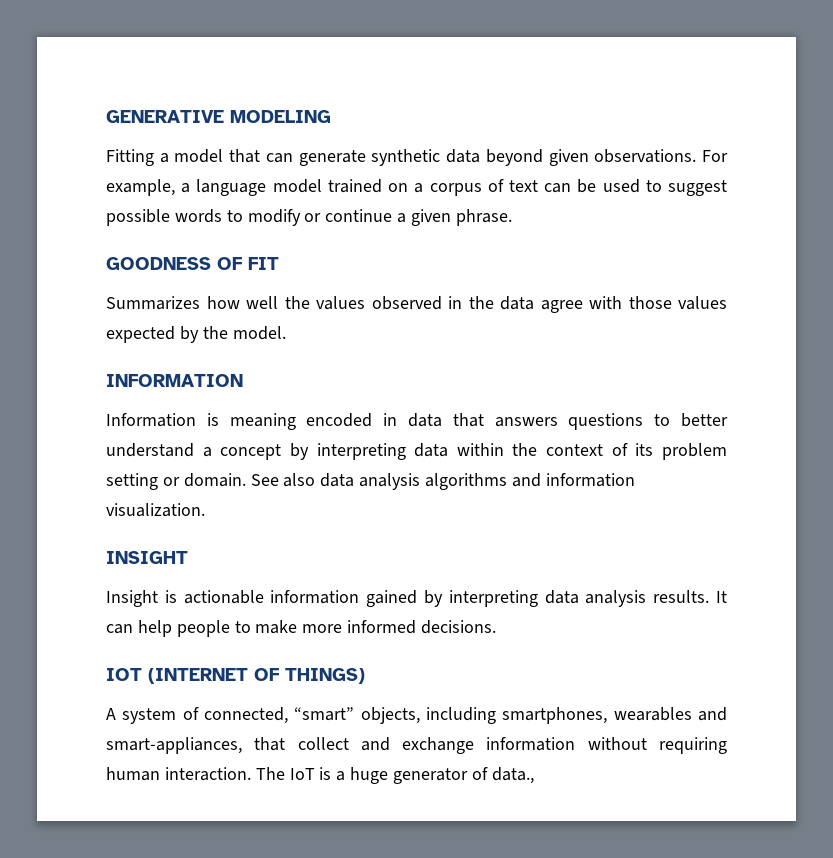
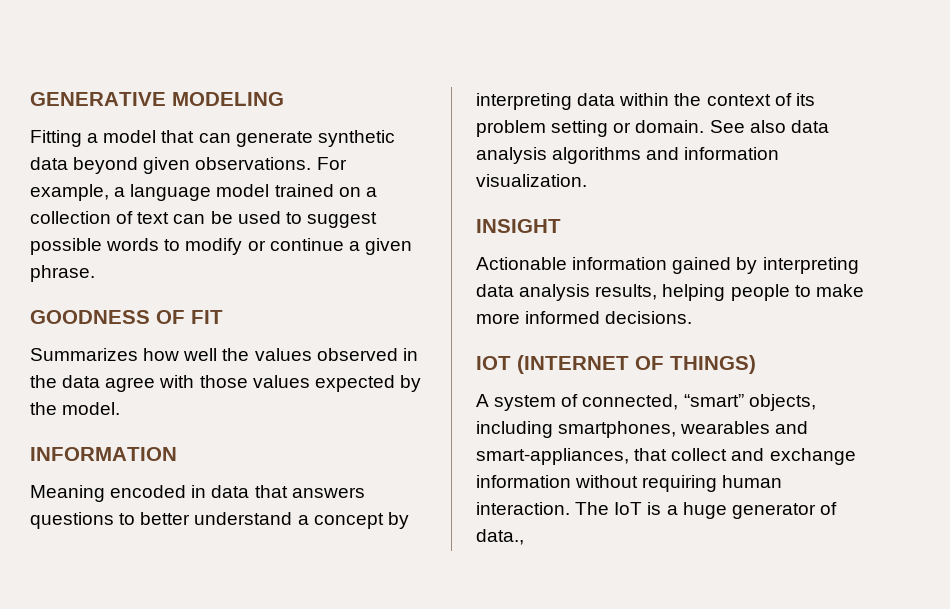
[429,183,482,196] corpus -> [30,211,111,224] collection
[106,413,296,430] Information is meaning -> [30,485,105,502] Meaning
[106,590,264,607] Insight is actionable -> [476,257,567,270] Actionable
[653,590,727,603] [106,620,172,637] results. It can help -> [595,284,726,301] results, helping

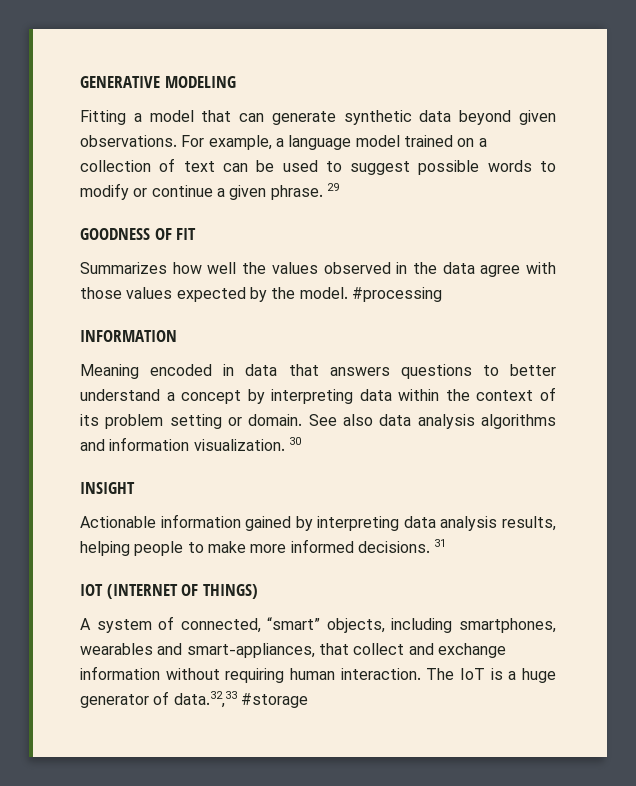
(95, 273) none -> [326,183,339,191] 29
(121, 408) none -> [351,287,442,302] #processing
(587, 180) none -> [288,437,301,445] 30
(693, 317) none -> [434,539,447,547] 31
[476,529,524,545] data., -> [173,691,308,708] data.32,33 #storage

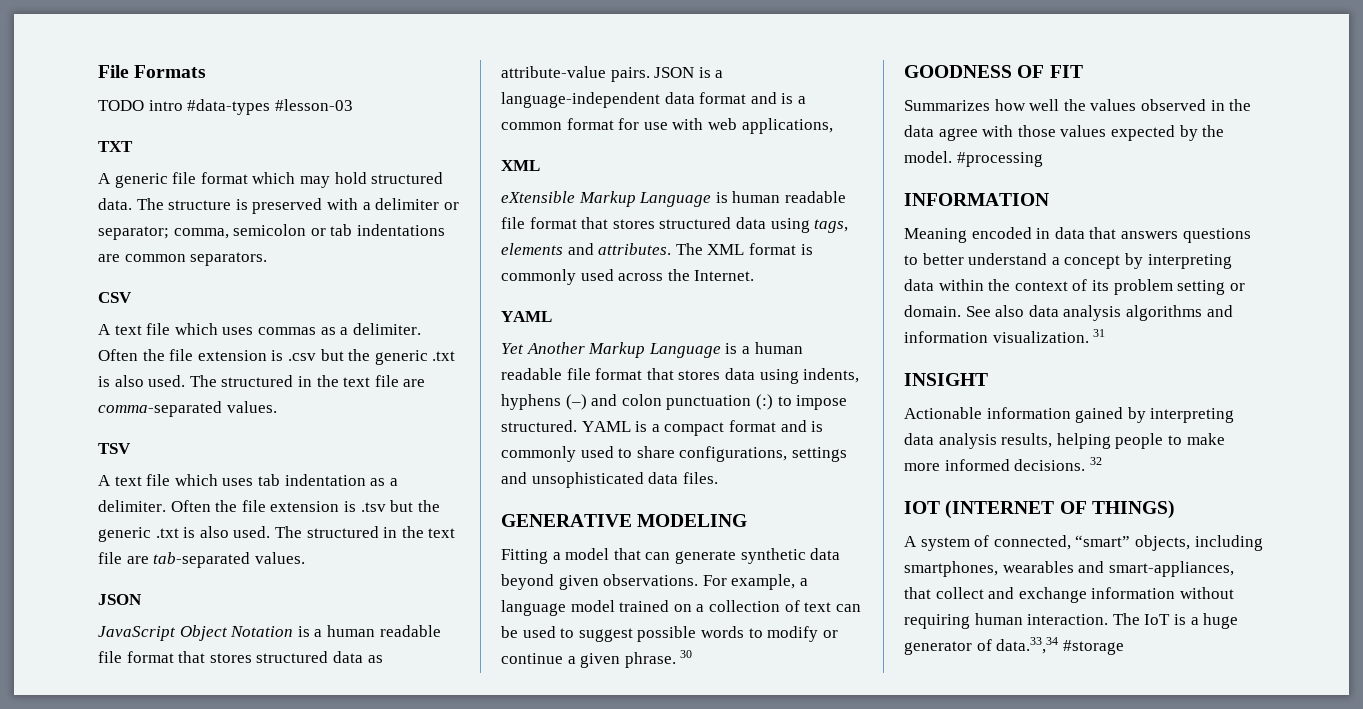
(80, 82) none -> [98,65,207,78] [98,99,353,115] [98,141,133,152] [98,172,444,188] [98,198,459,214] [98,224,445,240] [98,252,268,266] [98,292,132,303] [98,323,421,335] [98,349,456,365] [98,375,426,387] [98,401,277,417] [98,443,131,454] [98,474,398,486] [98,500,440,512] [98,526,456,542] [98,552,305,568] [98,594,142,605] [98,625,441,641] [98,651,383,663] [501,66,724,82] [501,92,806,108] [501,118,833,134] [501,160,540,171] [501,191,846,207] [501,217,849,233] [501,243,813,255] [501,269,755,285] [501,311,552,322] [501,342,803,358] [501,368,860,384] [501,394,848,410] [501,420,824,436] [501,446,847,462] [501,472,718,488] File Formats // TODO intro #data-types #lesson-03 // TXT // A generic file format which may hold structured data. The structure is preserved with a delimiter or separator; comma, semicolon or tab indentations are common separators. // CSV // A text file which uses commas as a delimiter. Often the file extension is .csv but the generic .txt is also used. The structured in the text file are comma-separated values. // TSV // A text file which uses tab indentation as a delimiter. Often the file extension is .tsv but the generic .txt is also used. The structured in the text file are tab-separated values. // JSON // JavaScript Object Notation is a human readable file format that stores structured data as attribute-value pairs. JSON is a language-independent data format and is a common format for use with web applications, // XML // eXtensible Markup Language is human readable file format that stores structured data using tags, elements and attributes. The XML format is commonly used across the Internet. // YAML // Yet Another Markup Language is a human readable file format that stores data using indents, hyphens (–) and colon punctuation (:) to impose structured. YAML is a compact format and is commonly used to share configurations, settings and unsophisticated data files. //
[326,183,339,191] 29 -> [680,650,693,658] 30
[288,437,301,445] 30 -> [1093,329,1106,337] 31
[434,539,447,547] 31 -> [1089,457,1102,465] 32
[173,691,237,708] data.32,33 -> [996,637,1059,654] data.33,34

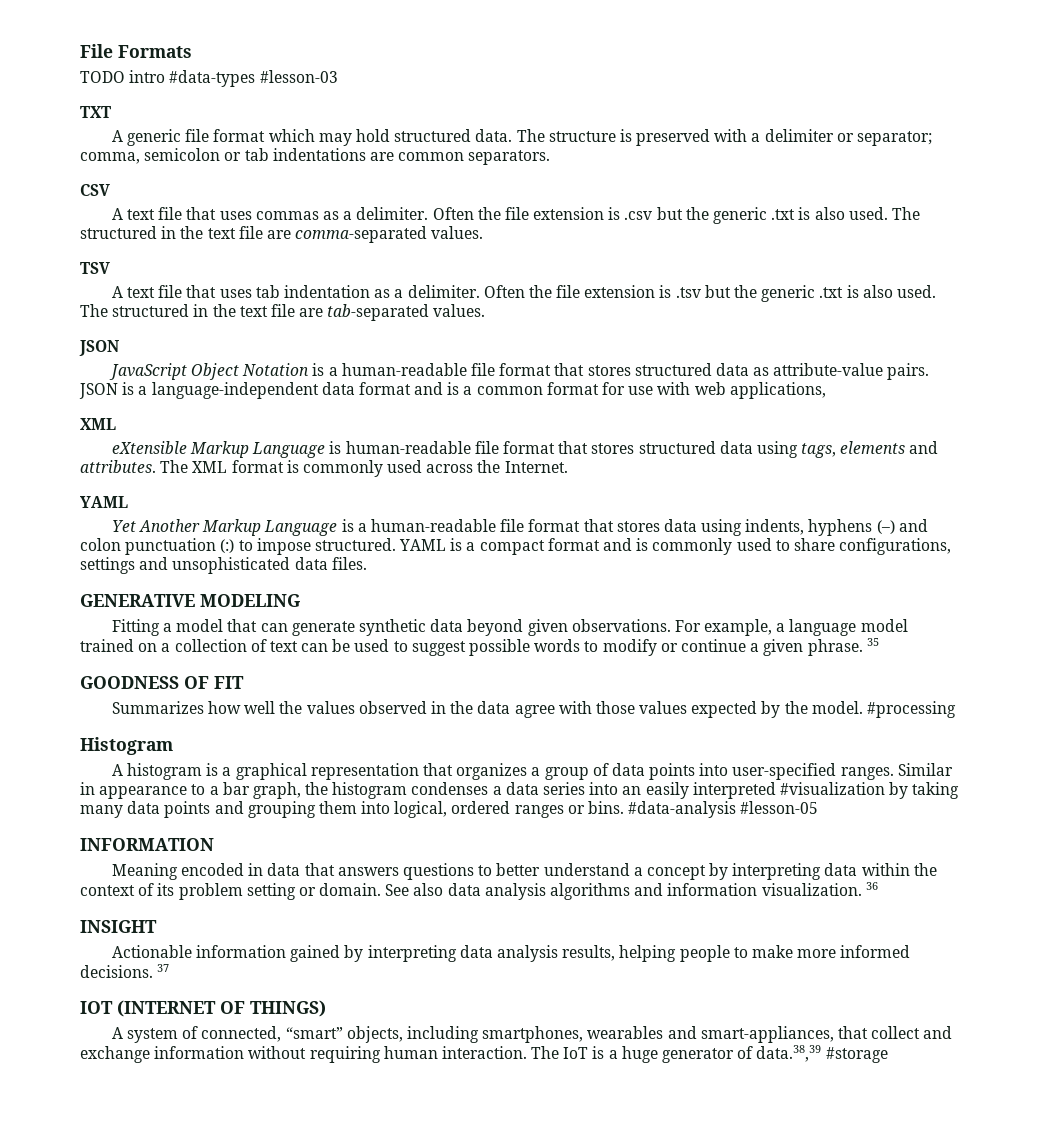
[174,323,218,335] which -> [186,207,217,220] that
[174,474,218,486] which -> [186,285,217,298] that
[326,625,441,637] human readable -> [341,363,467,376] human-readable
[732,191,846,203] human readable -> [345,441,471,454] human-readable
[754,342,803,354] [501,368,562,380] human readable -> [370,519,496,532] human-readable
[680,650,693,658] 30 -> [866,638,879,646] 35
(1043, 159) none -> [80,737,173,755] [111,763,953,780] [80,782,960,799] [80,801,819,818] // Histogram // A histogram is a graphical representation that organizes a group of data points into user-specified ranges. Similar in appearance to a bar graph, the histogram condenses a data series into an easily interpreted #visualization by taking many data points and grouping them into logical, ordered ranges or bins. #data-analysis #lesson-05
[1093,329,1106,337] 31 -> [865,882,878,890] 36
[1089,457,1102,465] 32 -> [157,964,170,972] 37
[996,637,1059,654] data.33,34 -> [756,1045,822,1062] data.38,39

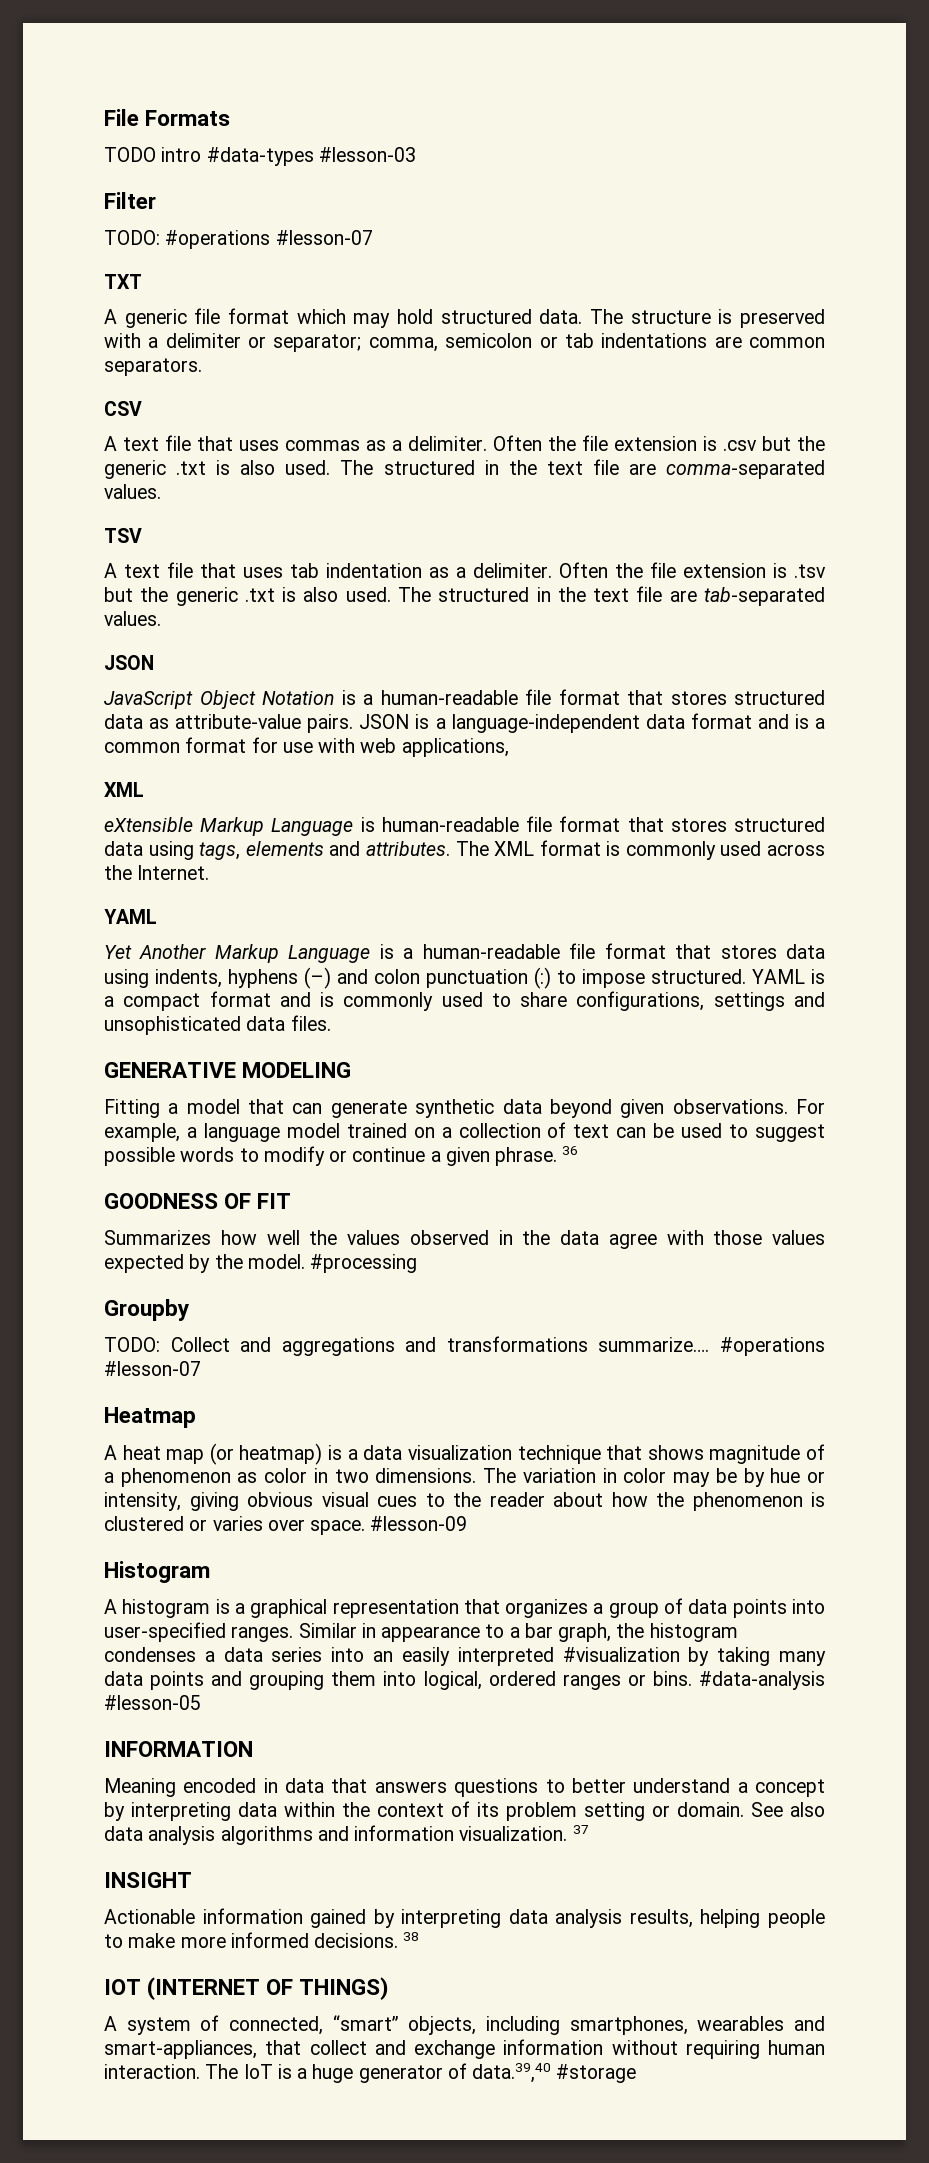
(338, 76) none -> [104,192,156,209] [104,230,373,249] // Filter // TODO: #operations #lesson-07
[866,638,879,646] 35 -> [562,1146,579,1155] 36
(957, 709) none -> [104,1299,189,1321] [104,1336,825,1356] [104,1361,201,1376] [104,1407,196,1428] [104,1443,825,1465] [104,1468,826,1487] [104,1492,825,1511] [104,1516,468,1535] // Groupby // TODO: Collect and aggregations and transformations summarize…. #operations #lesson-07 // Heatmap // A heat map (or heatmap) is a data visualization technique that shows magnitude of a phenomenon as color in two dimensions. The variation in color may be by hue or intensity, giving obvious visual cues to the reader about how the phenomenon is clustered or varies over space. #lesson-09
[865,882,878,890] 36 -> [572,1825,589,1834] 37
[157,964,170,972] 37 -> [403,1932,420,1941] 38
[756,1045,822,1062] data.38,39 -> [472,2063,552,2083] data.39,40

